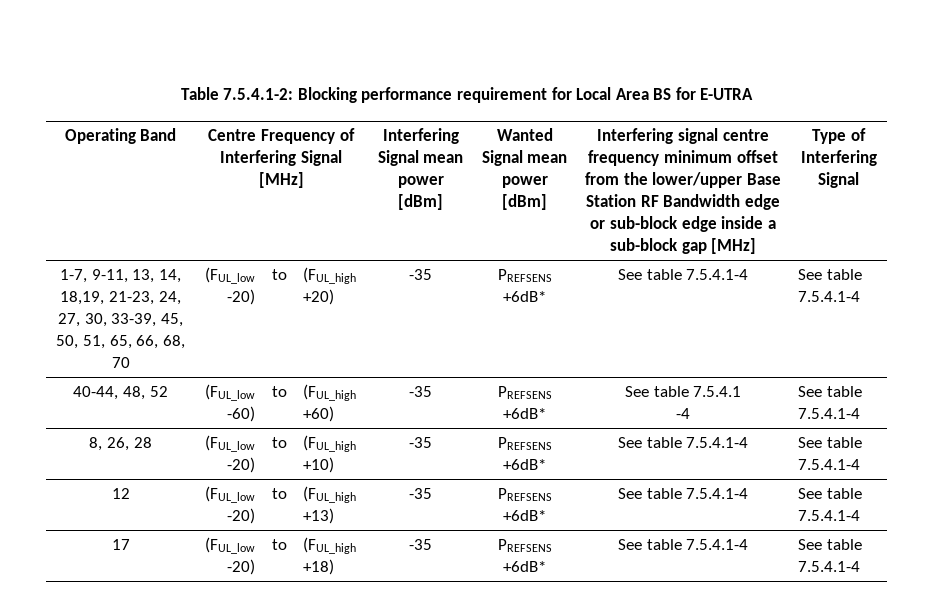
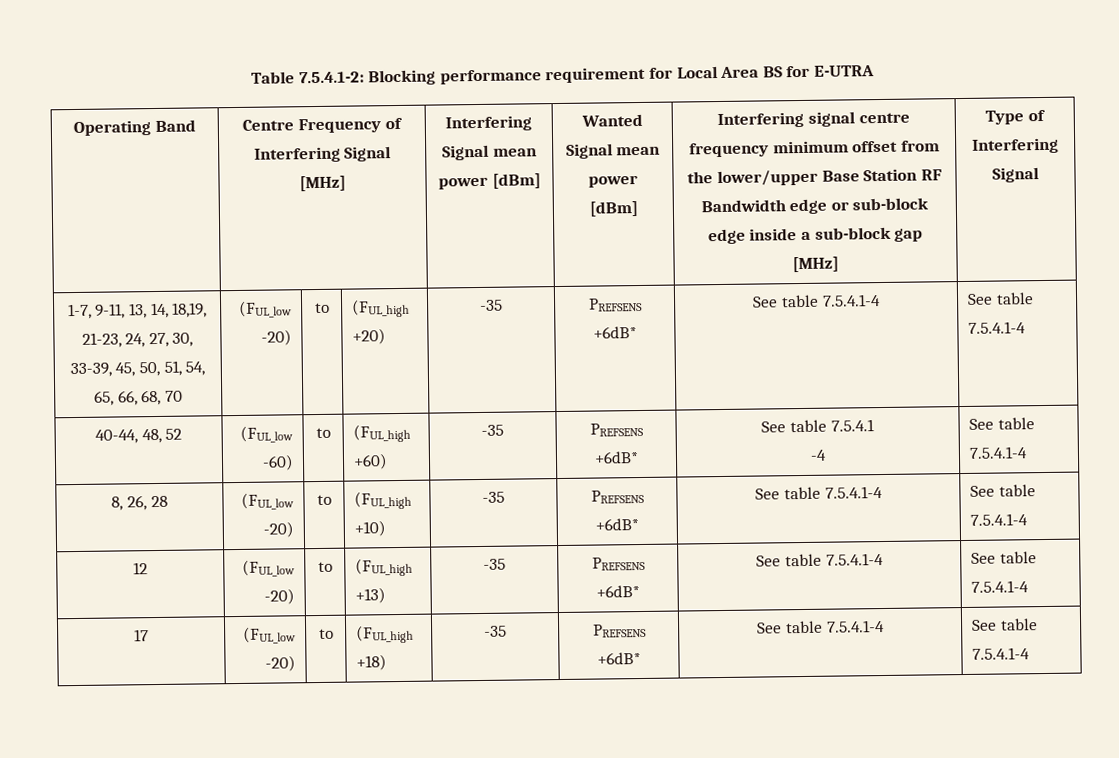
(105, 342) none -> [185,361,206,376] 54,

